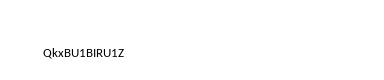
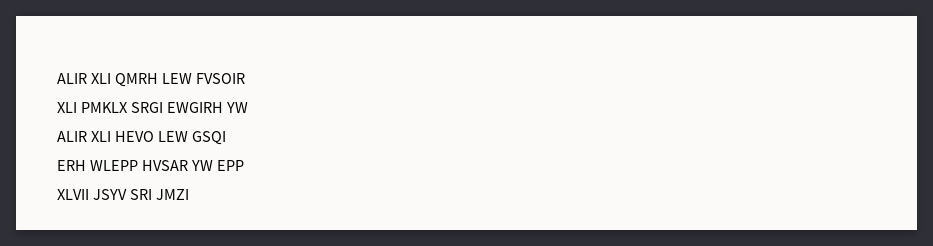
[43,48,124,59] QkxBU1BIRU1Z -> [57,73,245,87] [57,102,248,113] [57,131,226,145] [57,160,244,171] [57,189,189,200] ALIR XLI QMRH LEW FVSOIR // XLI PMKLX SRGI EWGIRH YW // ALIR XLI HEVO LEW GSQI // ERH WLEPP HVSAR YW EPP // XLVII JSYV SRI JMZI

